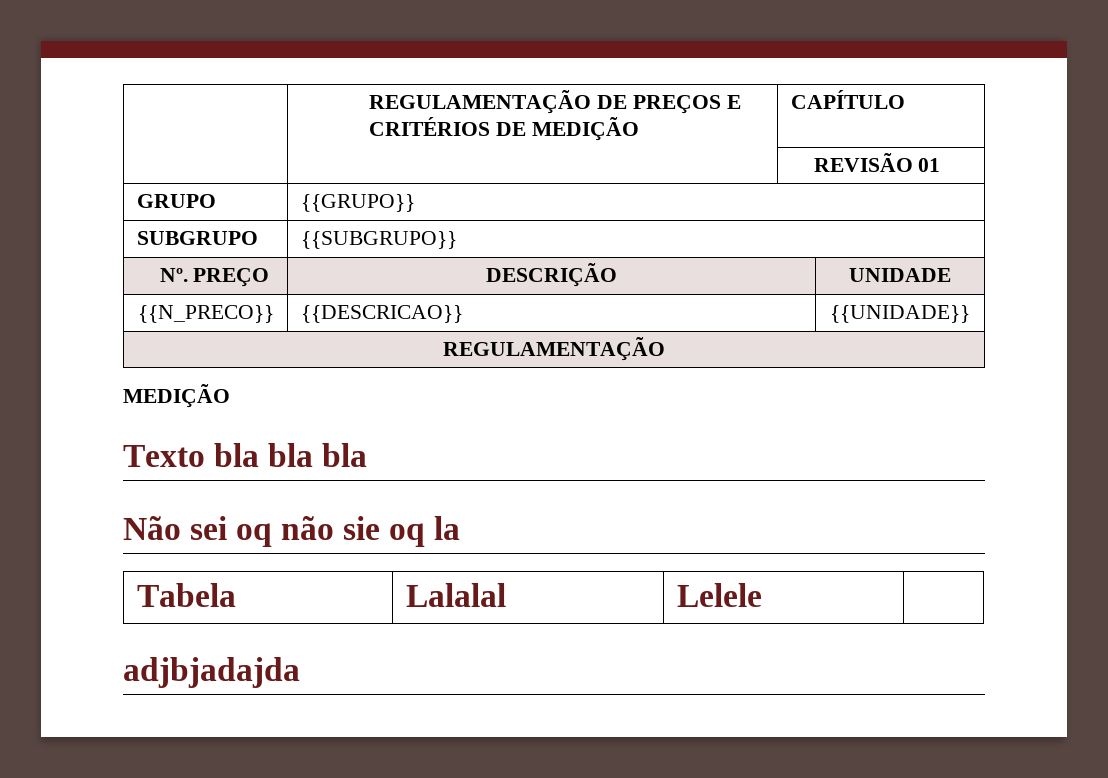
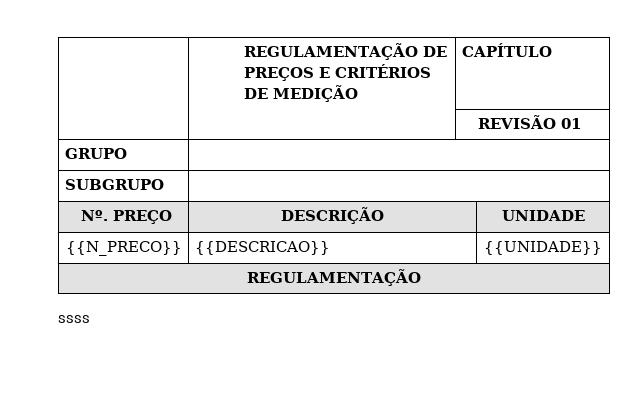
[300,194,415,212] {{GRUPO}} -> (127, 153) none
[300,231,457,249] {{SUBGRUPO}} -> (164, 184) none
[123,384,230,408] [123,443,368,467] [123,516,461,547] [136,583,236,607] [405,583,506,607] [676,583,762,607] [123,657,300,688] MEDIÇÃO // Texto bla bla bla // Não sei oq não sie oq la // Tabela | Lalalal | Lelele | // adjbjadajda -> [58,315,90,323] ssss

